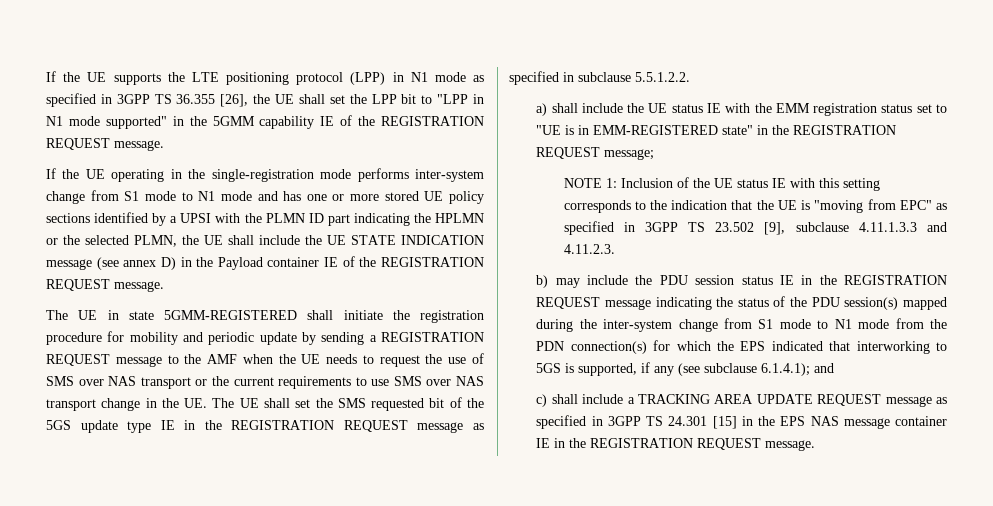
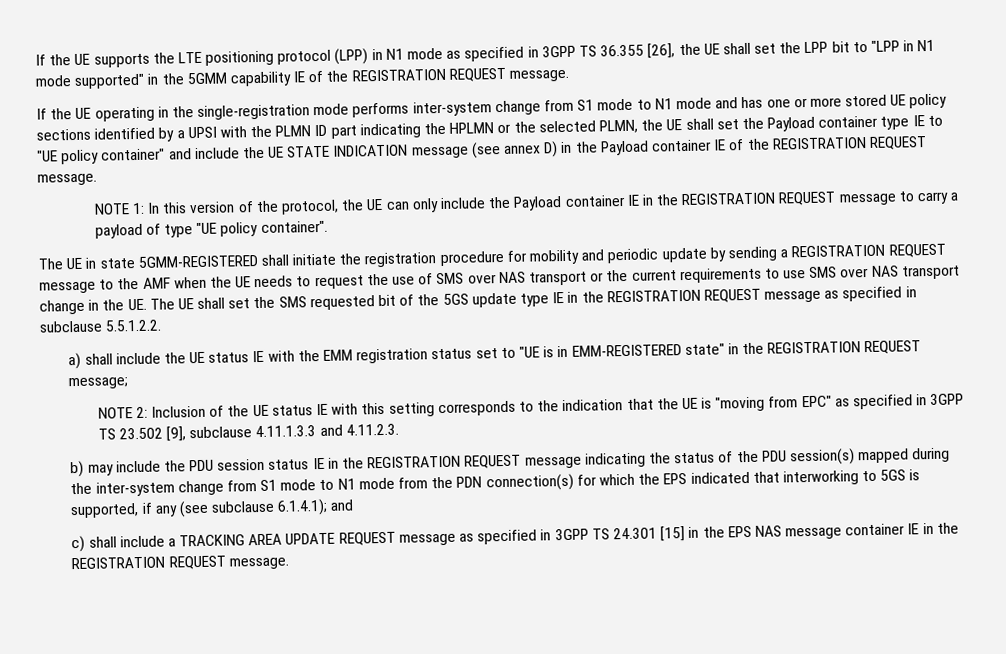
(254, 240) none -> [716,115,943,132] [37,148,192,165] set the Payload container type IE to "UE policy container" and
(164, 286) none -> [93,191,959,215] [94,220,328,239] // NOTE 1: In this version of the protocol, the UE can only include the Payload container IE in the REGISTRATION REQUEST message to carry a payload of type "UE policy container".
[605,178,617,188] 1: -> [135,406,148,419] 2:

